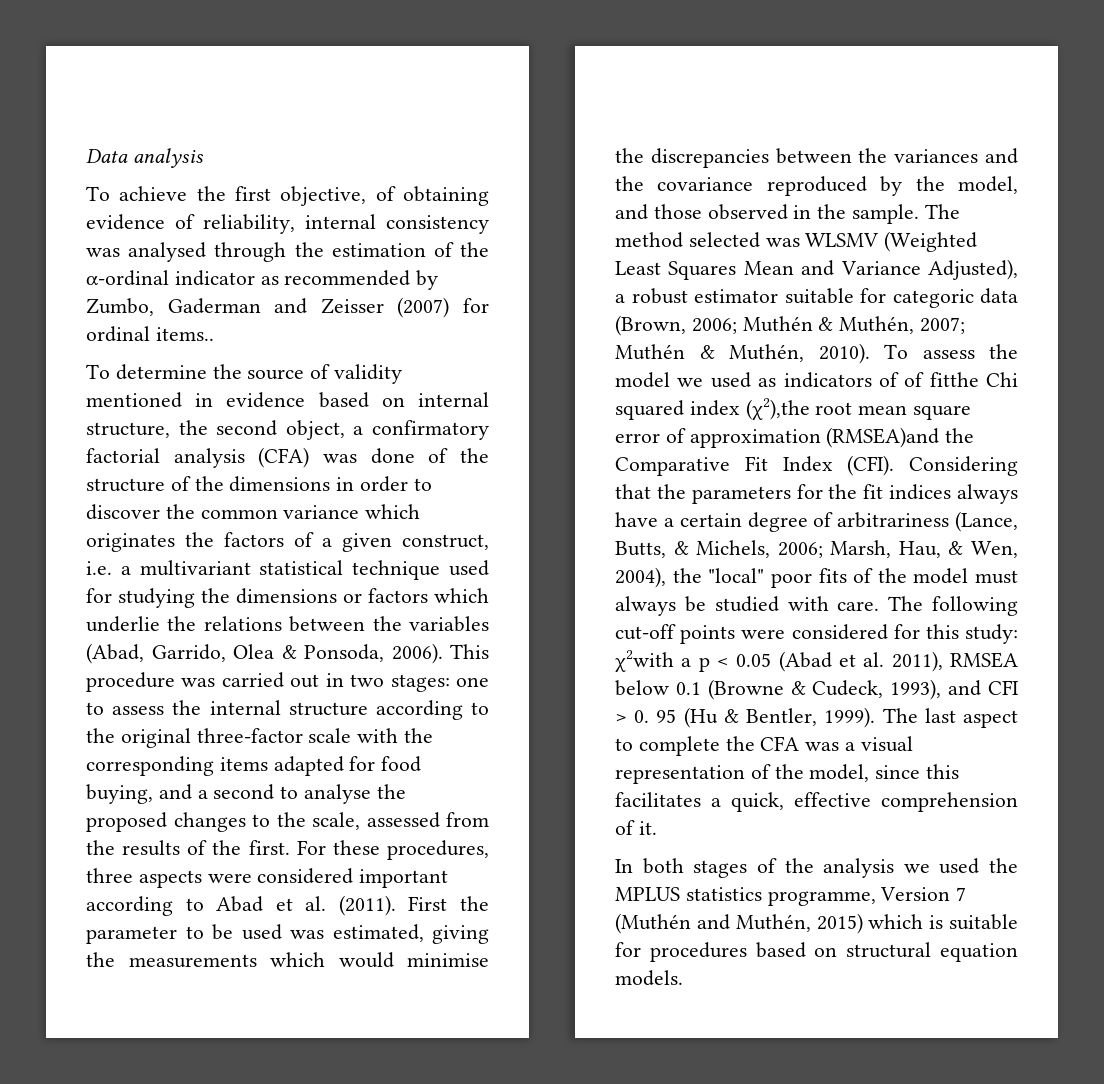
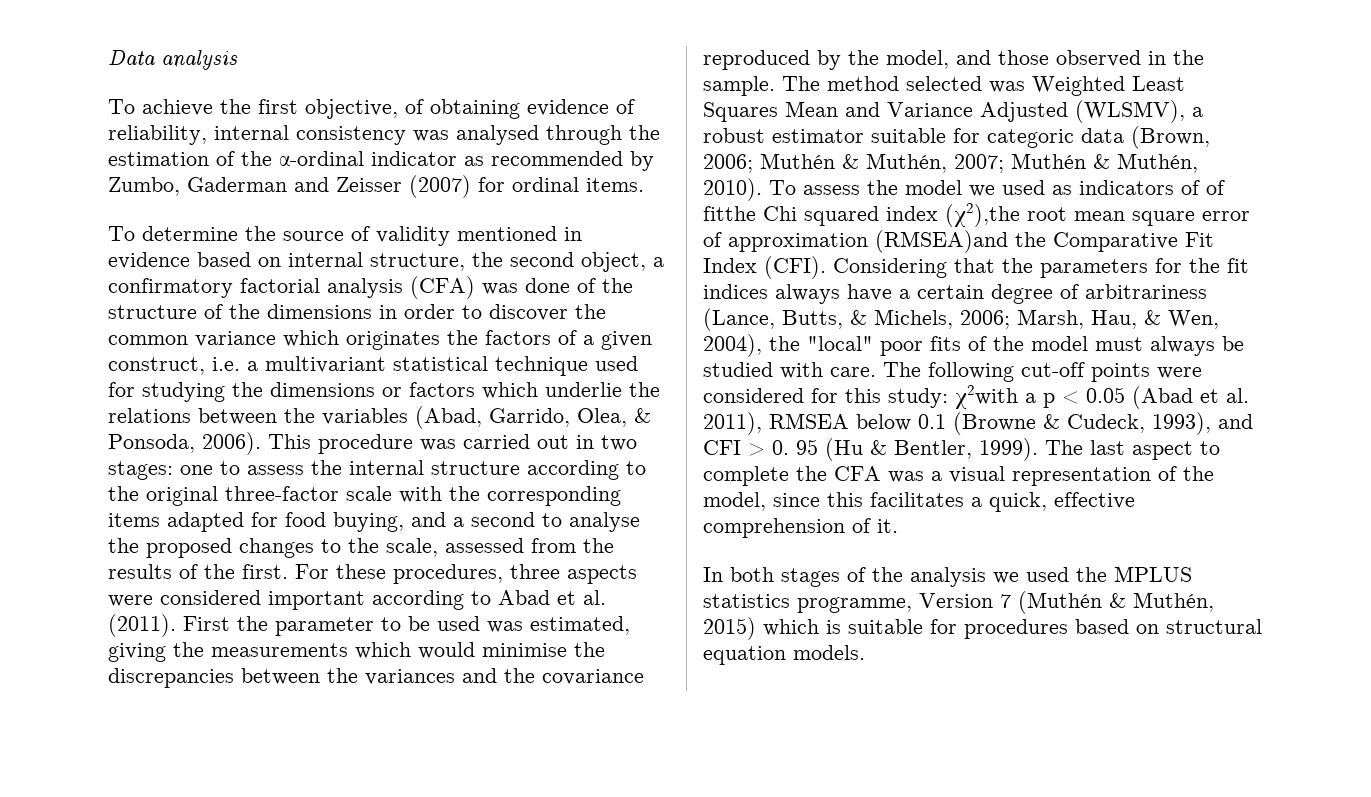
[155,327,214,341] items.. -> [586,178,644,192] items.
[233,644,274,659] Olea -> [577,408,627,427] Olea,
[805,231,978,252] WLSMV (Weighted -> [1032,76,1125,96] Weighted
[928,259,1018,280] Adjusted), -> [980,100,1185,123] Adjusted (WLSMV),
[696,914,730,930] and -> [1109,593,1126,608] &

